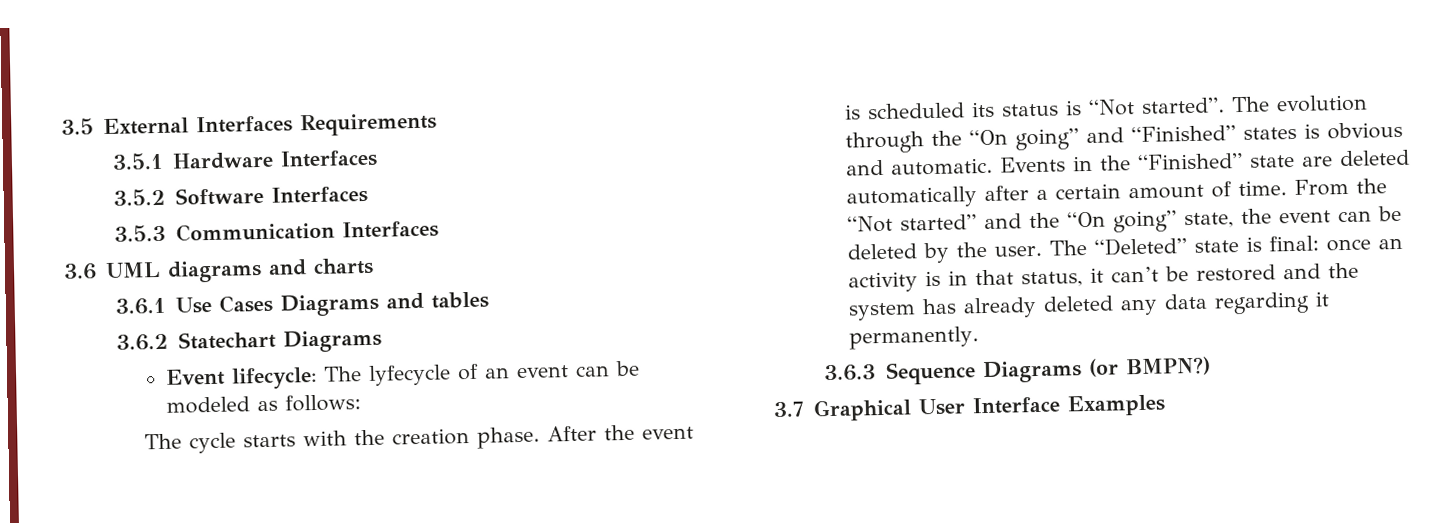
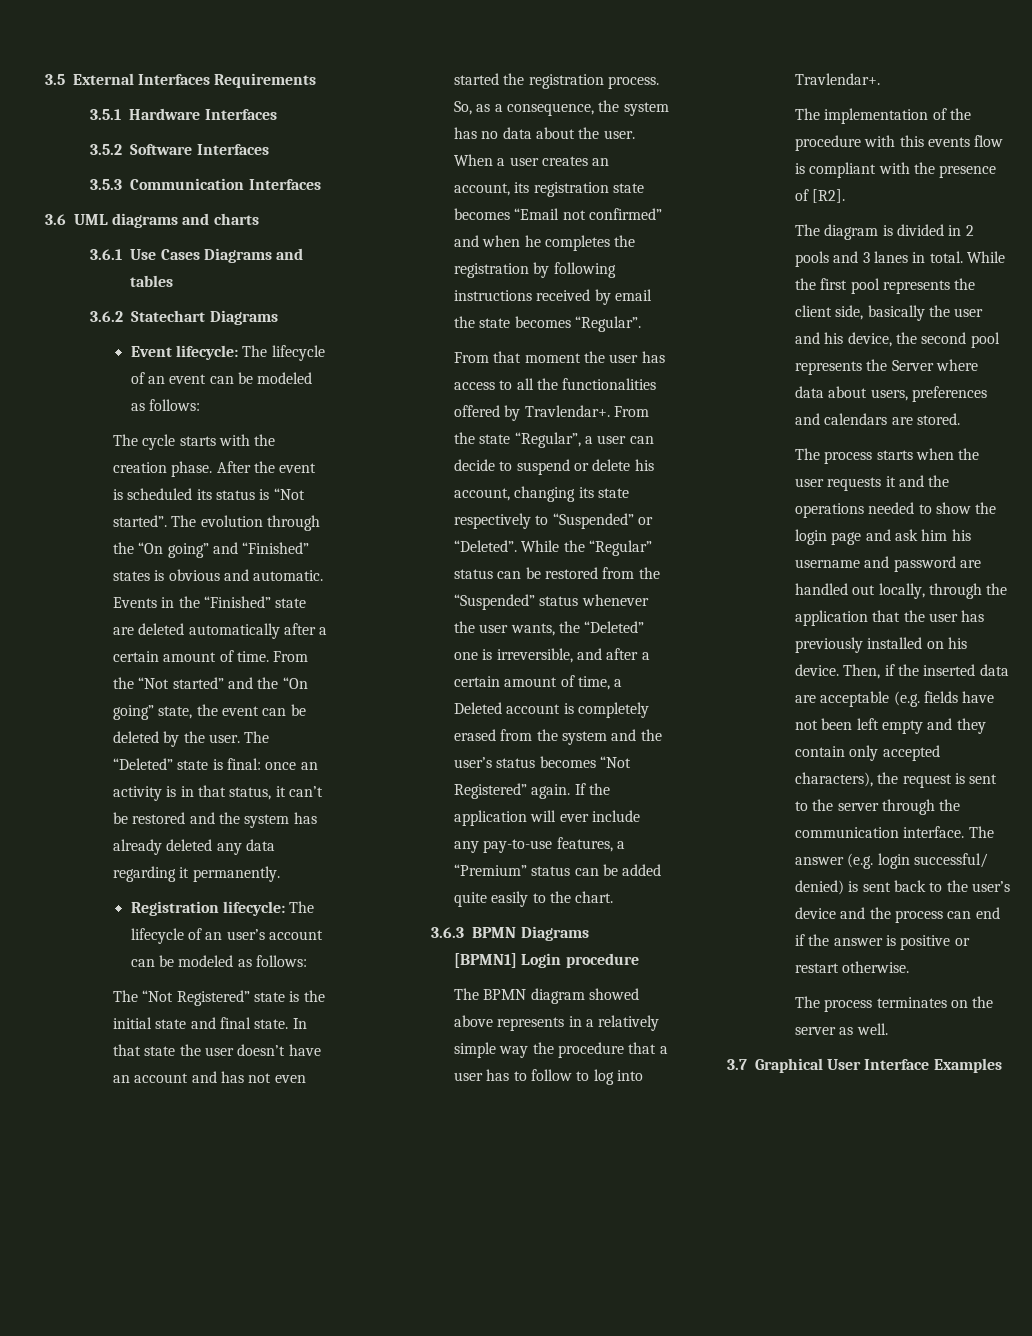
[368,364,452,386] lyfecycle -> [271,345,325,361] lifecycle
(979, 338) none -> [130,901,315,916] [130,928,323,944] [130,955,307,967] [112,990,325,1006] [112,1017,307,1029] [112,1044,321,1056] [112,1071,306,1083] [453,73,659,89] [453,100,669,116] [453,127,635,139] [453,154,610,166] [453,182,644,197] [453,208,662,220] [453,235,636,251] [453,262,616,278] [453,289,652,305] [453,316,641,332] [453,351,665,363] [453,378,657,390] [453,405,649,421] [453,432,654,448] [453,459,654,475] [453,486,629,502] [453,513,653,529] [453,540,652,556] [453,567,660,579] [453,594,649,610] [453,621,645,636] [453,648,650,663] [453,675,623,690] [453,702,649,718] [453,729,662,745] [453,756,631,768] [453,783,610,799] [453,810,640,826] [453,837,625,853] [453,864,662,876] [453,891,614,907] // Registration lifecycle: The lifecycle of an user’s account can be modeled as follows: // The “Not Registered” state is the initial state and final state. In that state the user doesn’t have an account and has not even started the registration process. So, as a consequence, the system has no data about the user. When a user creates an account, its registration state becomes “Email not confirmed” and when he completes the registration by following instructions received by email the state becomes “Regular”. // From that moment the user has access to all the functionalities offered by Travlendar+. From the state “Regular”, a user can decide to suspend or delete his account, changing its state respectively to “Suspended” or “Deleted”. While the “Regular” status can be restored from the “Suspended” status whenever the user wants, the “Deleted” one is irreversible, and after a certain amount of time, a Deleted account is completely erased from the system and the user’s status becomes “Not Registered” again. If the application will ever include any pay-to-use features, a “Premium” status can be added quite easily to the chart.
[884,356,1211,385] Sequence Diagrams (or BMPN?) -> [472,926,589,941] [453,953,639,968] [453,988,639,1004] [453,1015,660,1031] [453,1042,668,1058] [453,1069,643,1085] [794,73,880,85] [794,108,971,124] [794,135,1004,151] [794,162,997,178] [794,189,846,203] [794,224,974,240] [794,251,1005,267] [794,278,976,294] [794,305,984,321] [794,332,1000,348] [794,359,978,375] [794,386,987,402] [794,413,960,425] [794,448,980,464] [794,475,950,491] [794,502,997,518] [794,529,971,545] [794,556,981,572] [794,583,1008,599] [794,610,985,626] [794,637,967,653] [794,664,1009,679] [794,691,995,707] [794,718,986,734] [794,745,940,761] [794,772,998,788] [794,799,961,815] [794,826,994,838] [794,853,988,869] [794,880,1010,895] [794,907,1000,923] [794,934,970,950] [794,961,910,973] [794,996,994,1012] [794,1023,888,1035] BPMN Diagrams // [BPMN1] Login procedure // The BPMN diagram showed above represents in a relatively simple way the procedure that a user has to follow to log into Travlendar+. // The implementation of the procedure with this events flow is compliant with the presence of [R2]. // The diagram is divided in 2 pools and 3 lanes in total. While the first pool represents the client side, basically the user and his device, the second pool represents the Server where data about users, preferences and calendars are stored. // The process starts when the user requests it and the operations needed to show the login page and ask him his username and password are handled out locally, through the application that the user has previously installed on his device. Then, if the inserted data are acceptable (e.g. fields have not been left empty and they contain only accepted characters), the request is sent to the server through the communication interface. The answer (e.g. login successful/ denied) is sent back to the user’s device and the process can end if the answer is positive or restart otherwise. // The process terminates on the server as well.

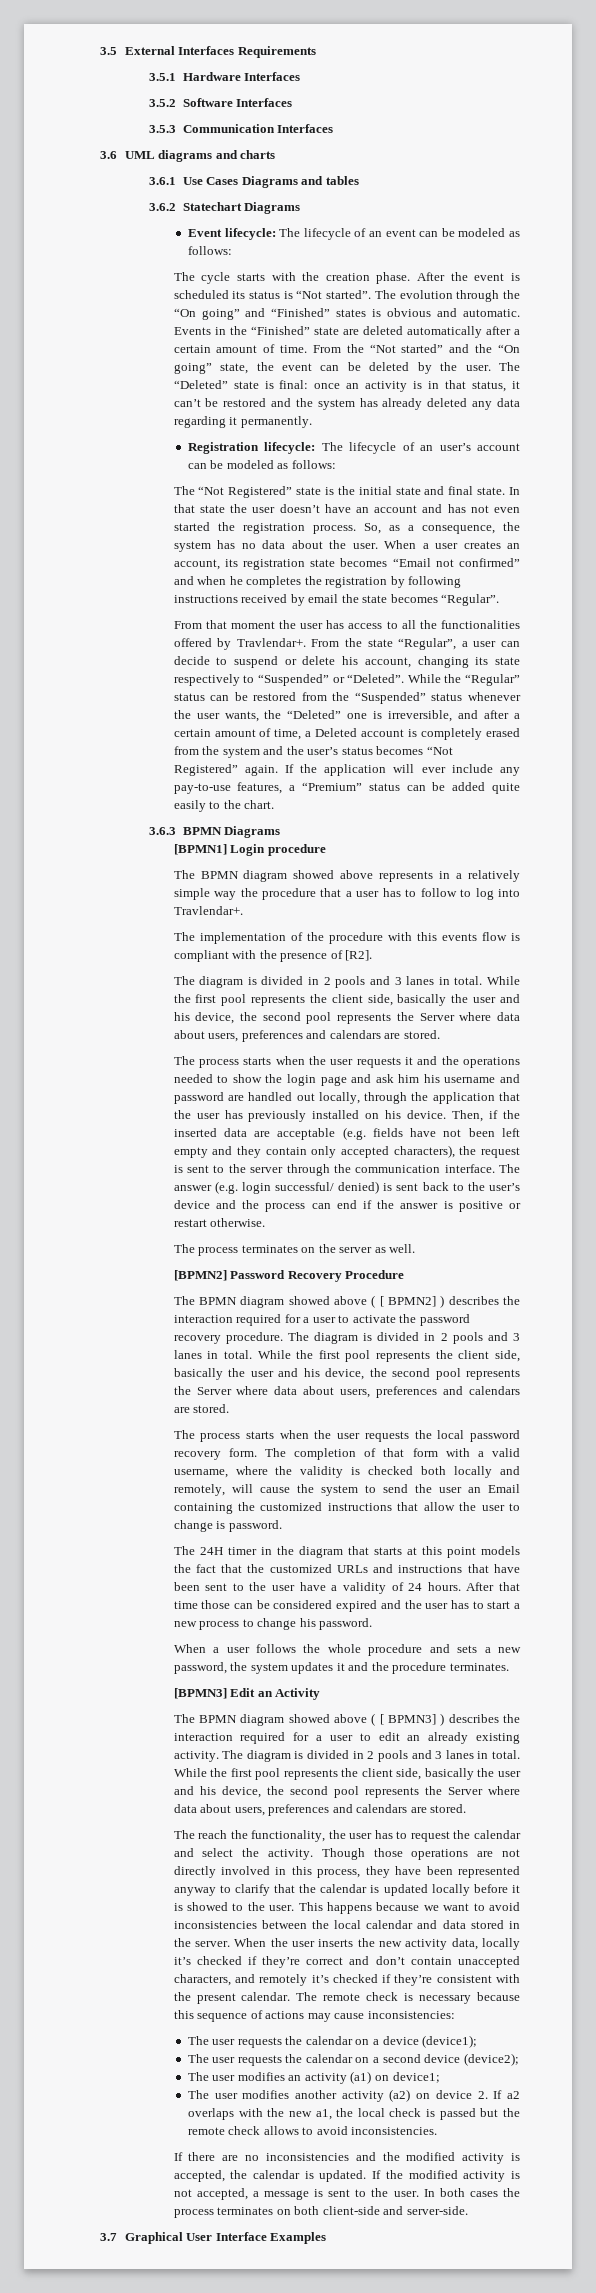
(888, 1029) none -> [173,1270,405,1282] [173,1295,520,1308] [173,1314,470,1326] [173,1332,520,1344] [173,1350,520,1362] [173,1368,521,1380] [173,1386,520,1398] [173,1404,230,1413] [173,1430,520,1442] [173,1448,520,1460] [173,1466,520,1478] [173,1484,521,1496] [173,1502,520,1514] [173,1520,282,1532] [173,1546,520,1558] [173,1564,520,1573] [173,1582,521,1594] [173,1600,520,1612] [173,1618,373,1630] [173,1644,521,1656] [173,1662,509,1674] [173,1688,321,1700] [173,1713,520,1726] [173,1732,520,1744] [173,1750,521,1762] [173,1768,522,1780] [173,1786,521,1798] [173,1804,467,1816] [173,1830,522,1842] [173,1848,520,1860] [173,1866,520,1878] [173,1884,520,1896] [173,1902,520,1914] [173,1920,520,1929] [173,1938,520,1950] [173,1956,520,1968] [173,1974,520,1986] [173,1992,520,2004] [173,2010,455,2022] [187,2035,478,2048] [187,2053,519,2066] [187,2071,440,2084] [187,2089,520,2102] [187,2108,521,2120] [187,2126,438,2135] [173,2152,520,2164] [173,2170,520,2182] [173,2188,521,2200] [173,2206,468,2218] // [BPMN2] Password Recovery Procedure // The BPMN diagram showed above ( [ BPMN2] ) describes the interaction required for a user to activate the password recovery procedure. The diagram is divided in 2 pools and 3 lanes in total. While the first pool represents the client side, basically the user and his device, the second pool represents the Server where data about users, preferences and calendars are stored. // The process starts when the user requests the local password recovery form. The completion of that form with a valid username, where the validity is checked both locally and remotely, will cause the system to send the user an Email containing the customized instructions that allow the user to change is password. // The 24H timer in the diagram that starts at this point models the fact that the customized URLs and instructions that have been sent to the user have a validity of 24 hours. After that time those can be considered expired and the user has to start a new process to change his password. // When a user follows the whole procedure and sets a new password, the system updates it and the procedure terminates. // [BPMN3] Edit an Activity // The BPMN diagram showed above ( [ BPMN3] ) describes the interaction required for a user to edit an already existing activity. The diagram is divided in 2 pools and 3 lanes in total. While the first pool represents the client side, basically the user and his device, the second pool represents the Server where data about users, preferences and calendars are stored. // The reach the functionality, the user has to request the calendar and select the activity. Though those operations are not directly involved in this process, they have been represented anyway to clarify that the calendar is updated locally before it is showed to the user. This happens because we want to avoid inconsistencies between the local calendar and data stored in the server. When the user inserts the new activity data, locally it’s checked if they’re correct and don’t contain unaccepted characters, and remotely it’s checked if they’re consistent with the present calendar. The remote check is necessary because this sequence of actions may cause inconsistencies: // The user requests the calendar on a device (device1); // The user requests the calendar on a second device (device2); // The user modifies an activity (a1) on device1; // The user modifies another activity (a2) on device 2. If a2 overlaps with the new a1, the local check is passed but the remote check allows to avoid inconsistencies. // If there are no inconsistencies and the modified activity is accepted, the calendar is updated. If the modified activity is not accepted, a message is sent to the user. In both cases the process terminates on both client-side and server-side.

